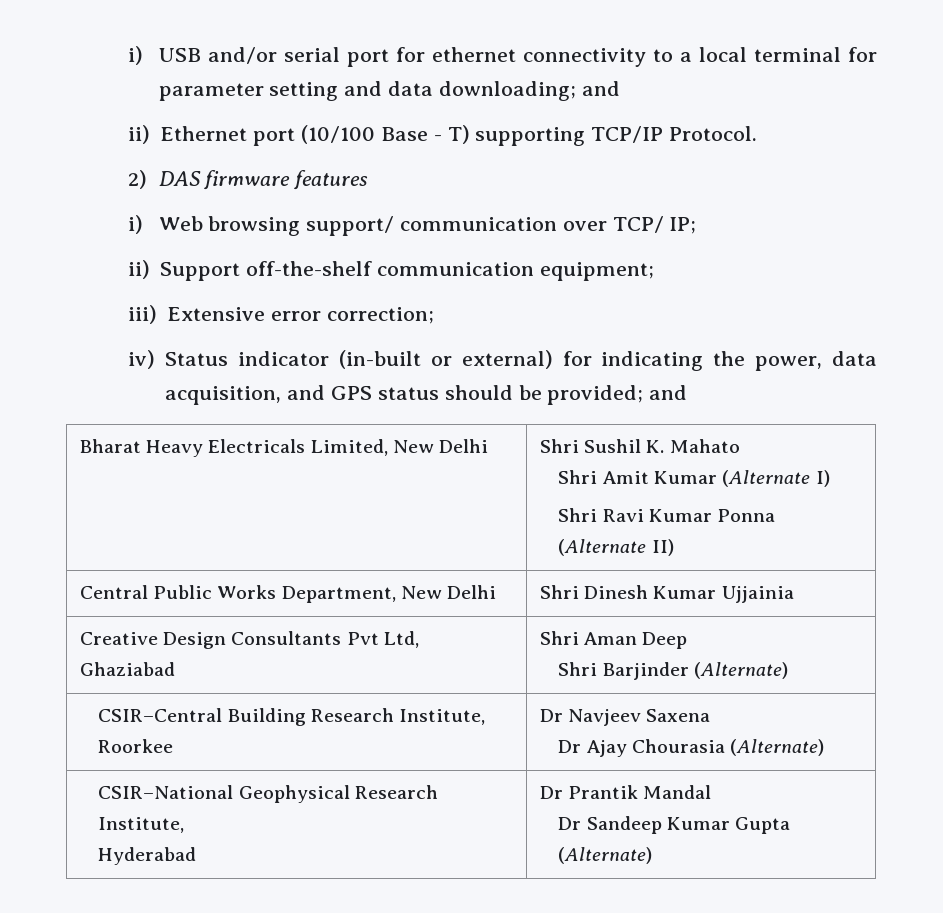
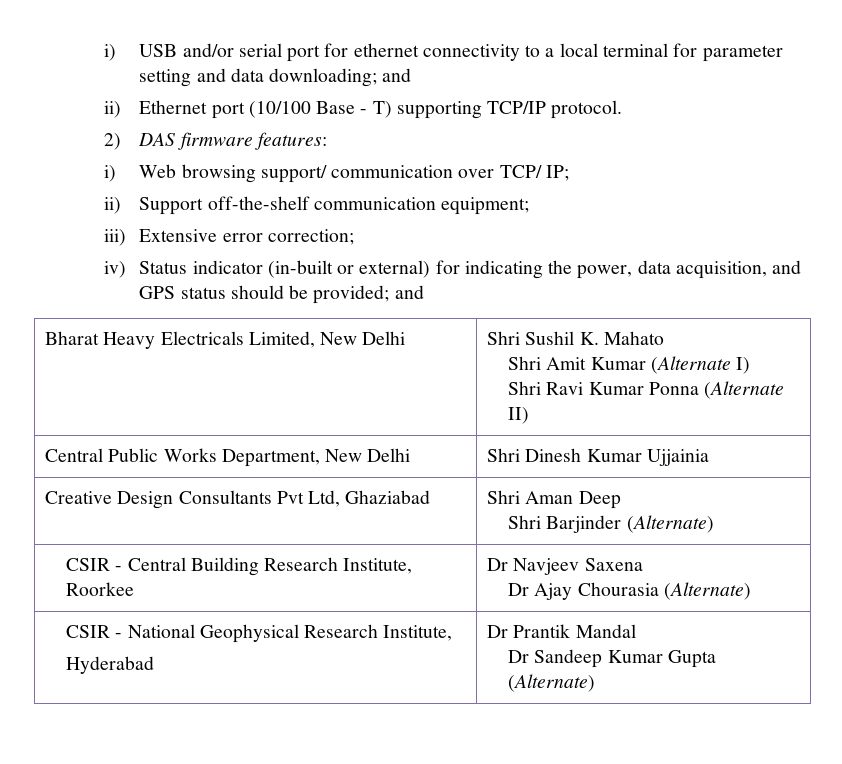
[668,126,757,141] Protocol. -> [551,100,623,119] protocol.
[294,170,369,190] features -> [254,132,327,150] features:
[98,708,223,722] CSIR–Central -> [66,557,186,571] CSIR - Central
[98,785,234,799] CSIR–National -> [66,624,195,638] CSIR - National

